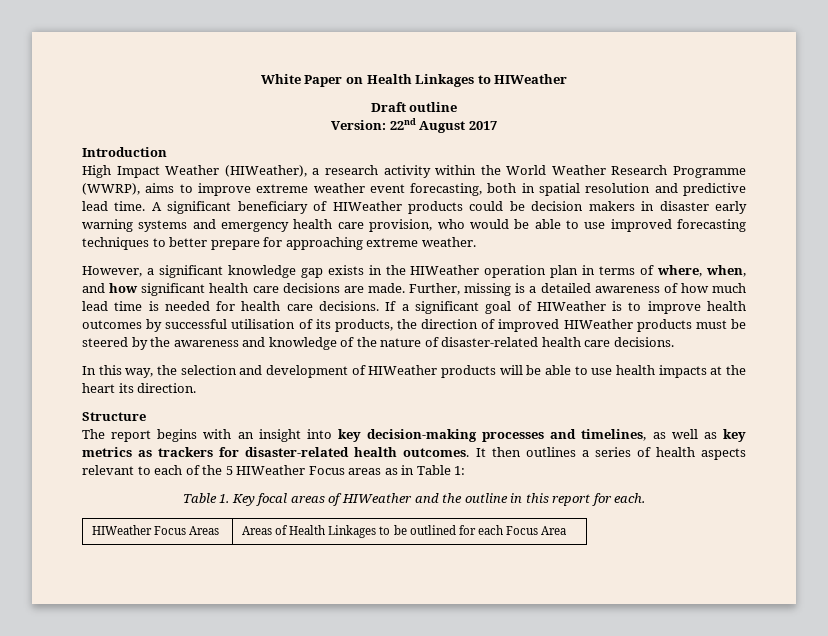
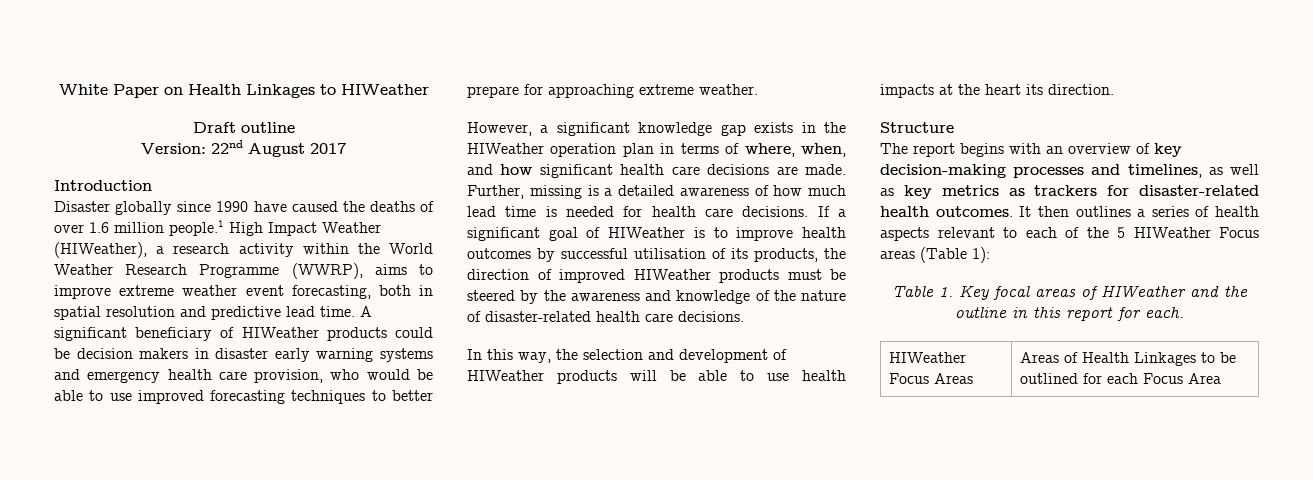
(167, 152) none -> [54,201,434,215] [54,220,224,236] Disaster globally since 1990 have caused the deaths of over 1.6 million people.1
[258,429,332,442] insight into -> [1068,143,1150,154] overview of
[384,465,466,475] as in Table 1: -> [920,247,990,263] (Table 1):

